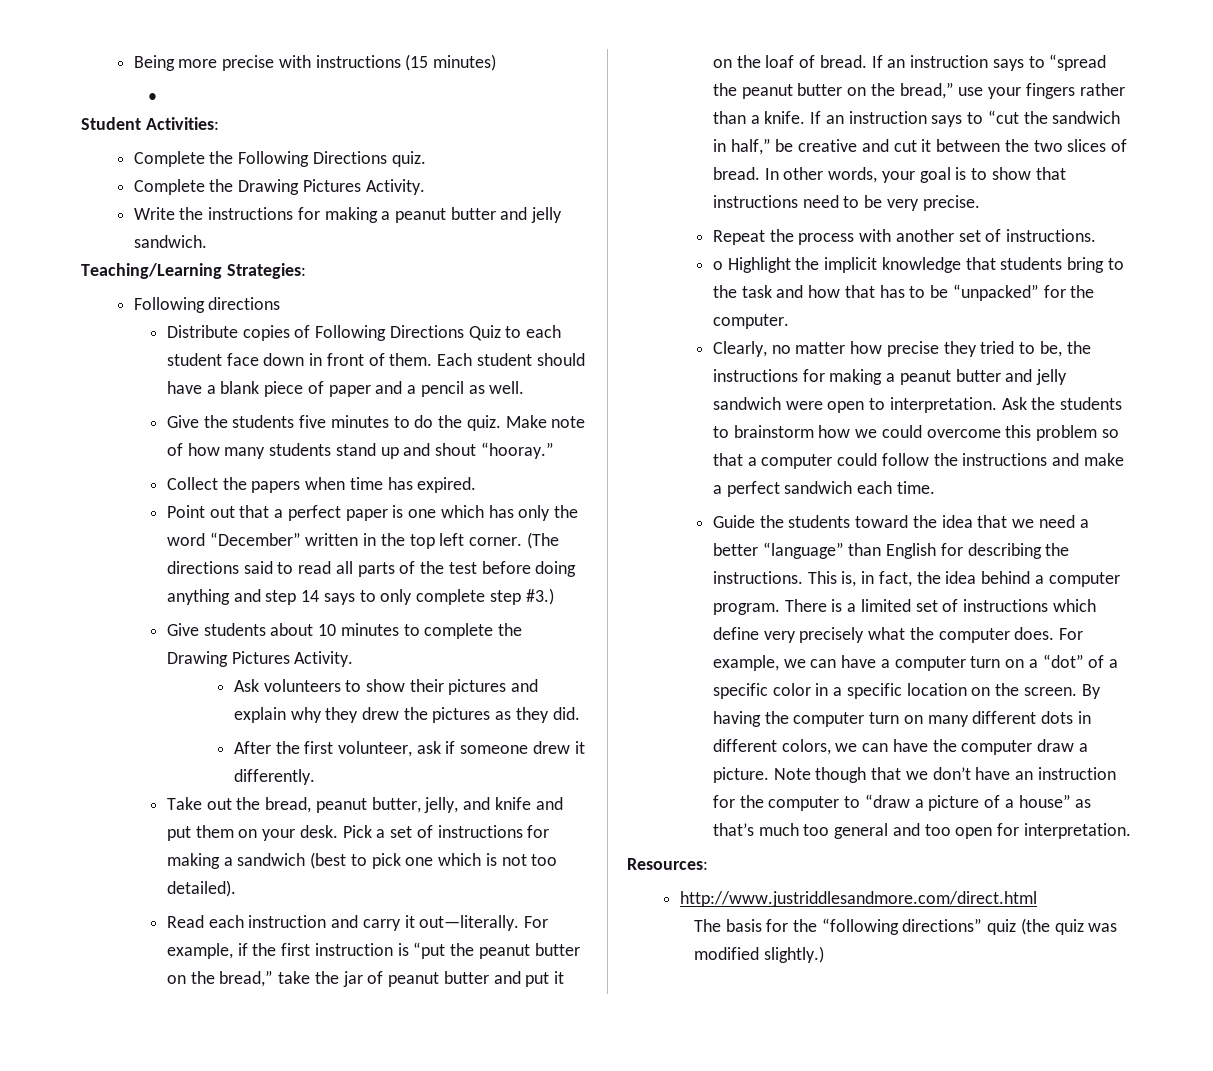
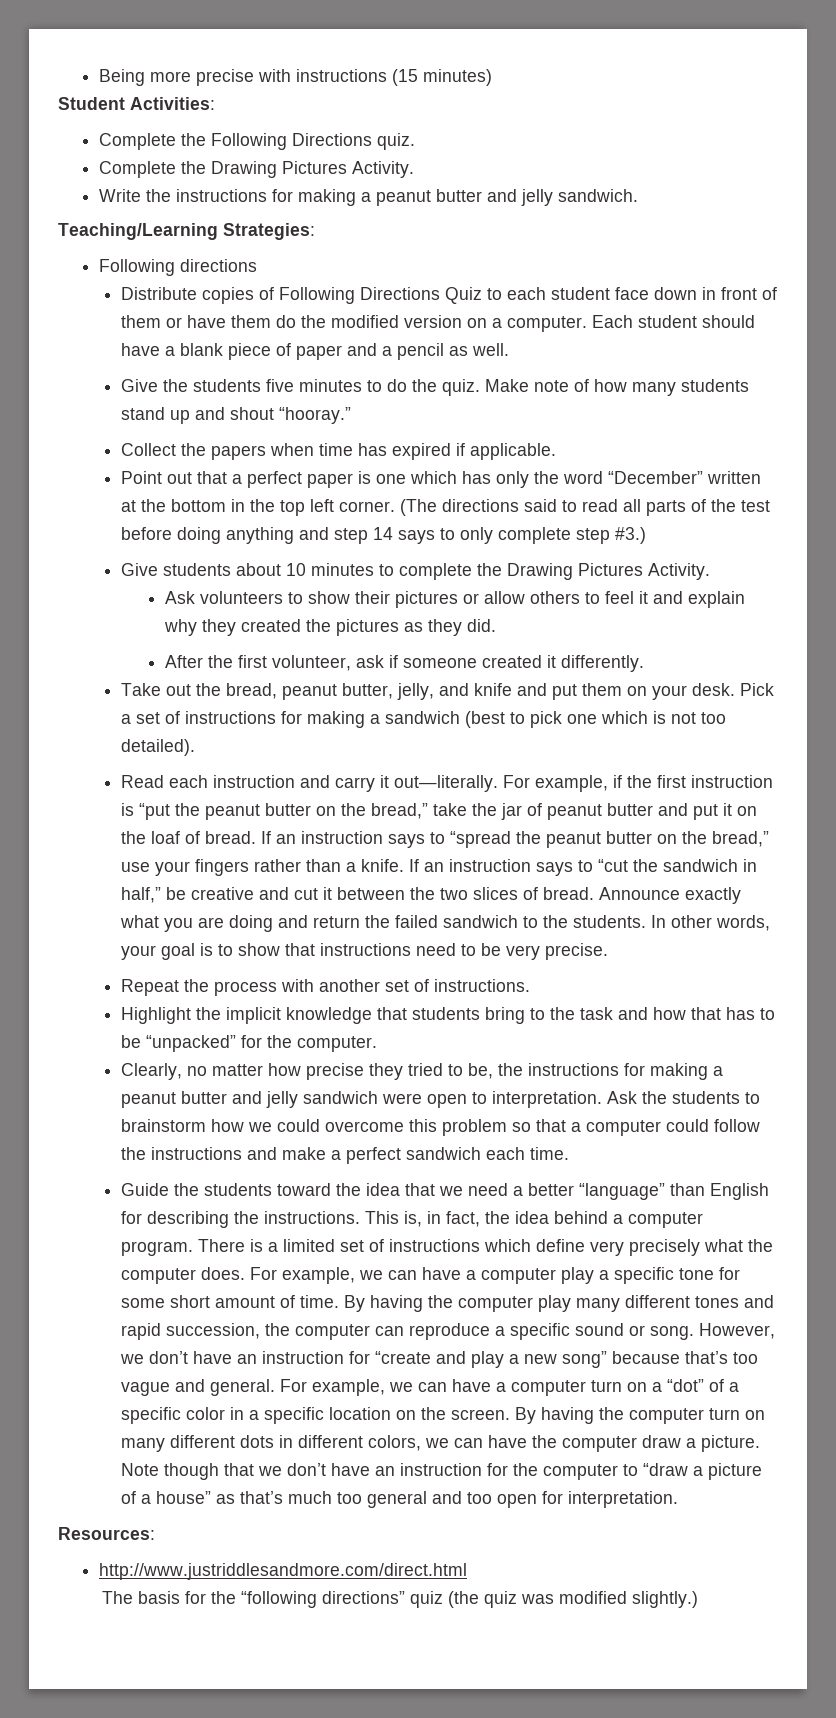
[147,93,157,102] // • -> (493, 77) none
[389,353,433,366] them. -> [121,315,588,332] them or have them do the modified version on a computer.
[417,477,477,493] expired. -> [392,443,557,460] expired if applicable.
(359, 539) none -> [121,499,227,512] at the bottom
(507, 687) none -> [462,591,648,604] or allow others to feel it
[361,707,399,720] drew -> [240,619,301,632] created
[532,741,570,754] drew -> [481,655,542,668] created
(761, 173) none -> [599,887,742,904] [120,915,647,932] Announce exactly what you are doing and return the failed sandwich to the students.
[713,261,724,270] o -> (531, 985) none
(966, 663) none -> [561,1267,741,1284] [121,1295,775,1312] [121,1323,776,1340] [120,1351,759,1368] [121,1379,587,1396] play a specific tone for some short amount of time. By having the computer play many different tones and rapid succession, the computer can reproduce a specific sound or song. However, we don’t have an instruction for “create and play a new song” because that’s too vague and general. For example, we can have a computer

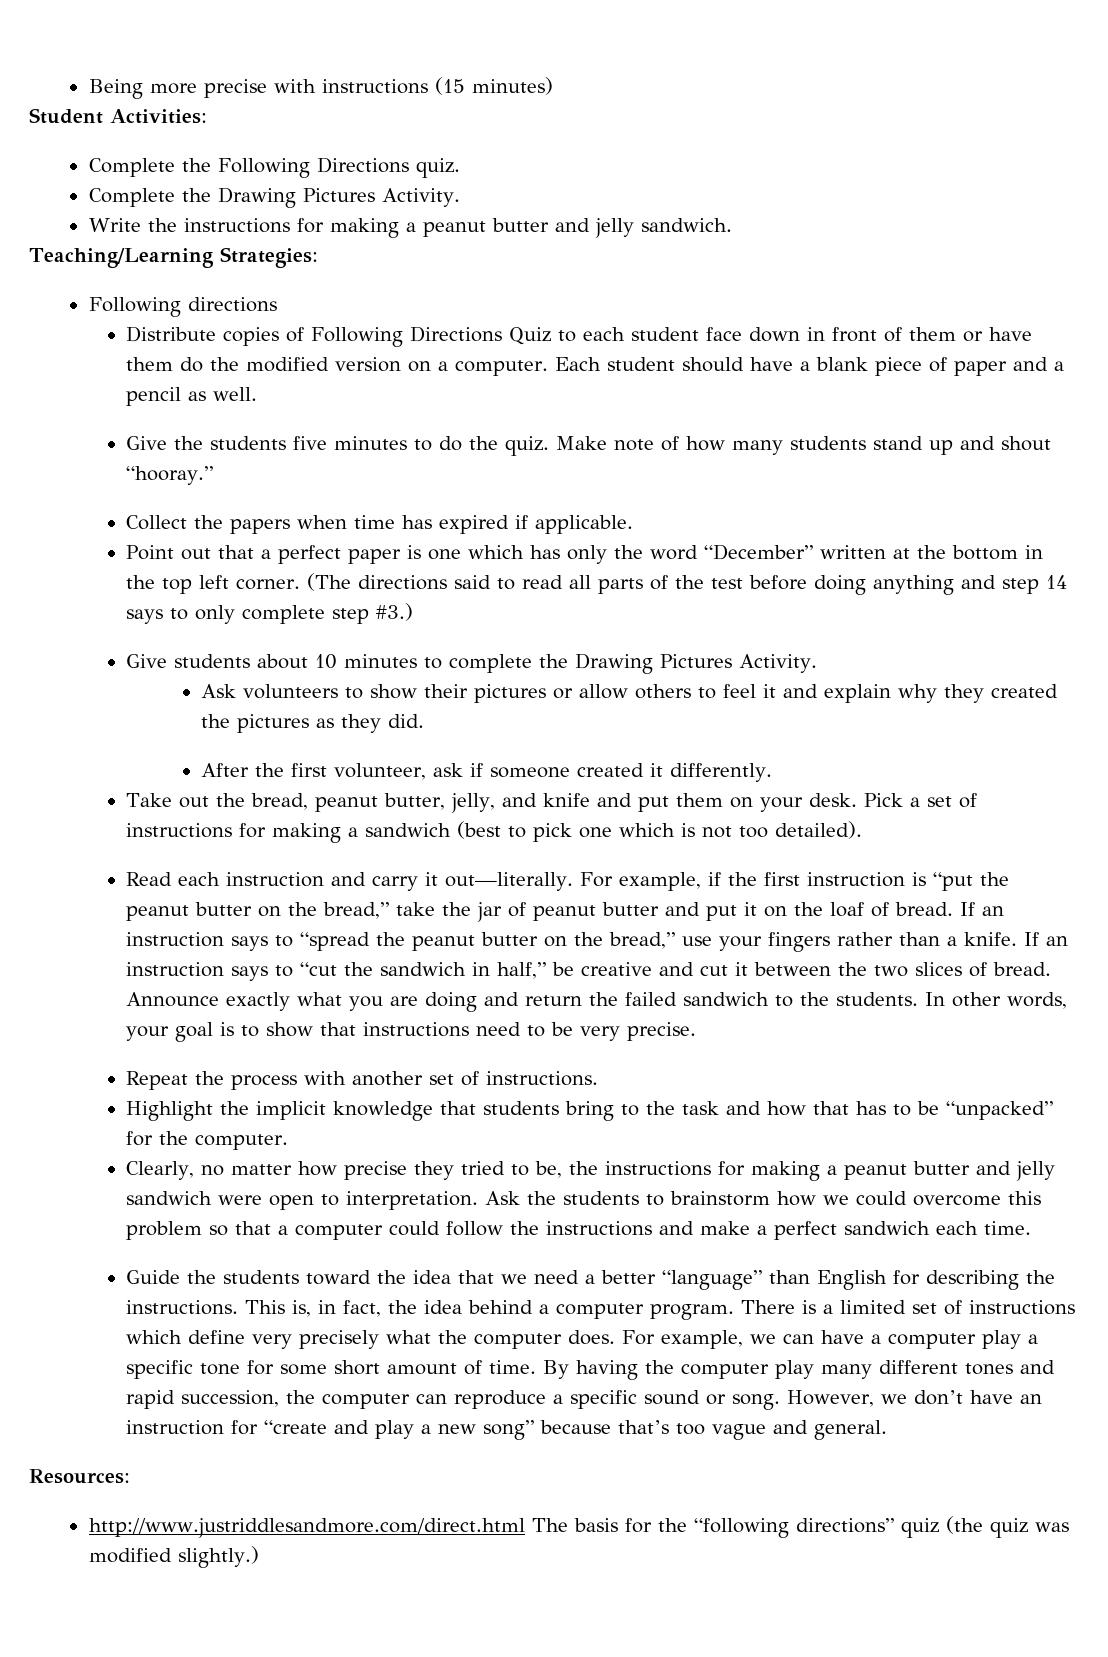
[280,1379,740,1396] [121,1407,766,1424] [121,1435,761,1452] [121,1463,763,1480] [121,1491,679,1508] For example, we can have a computer turn on a “dot” of a specific color in a specific location on the screen. By having the computer turn on many different dots in different colors, we can have the computer draw a picture. Note though that we don’t have an instruction for the computer to “draw a picture of a house” as that’s much too general and too open for interpretation. -> (888, 1430) none
(468, 1571) // -> (525, 1528) none

